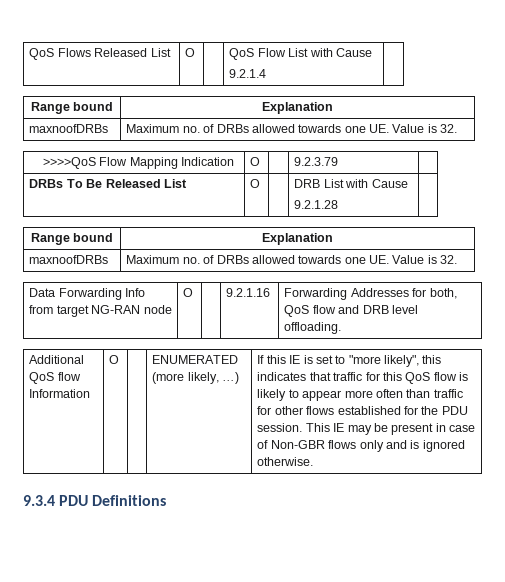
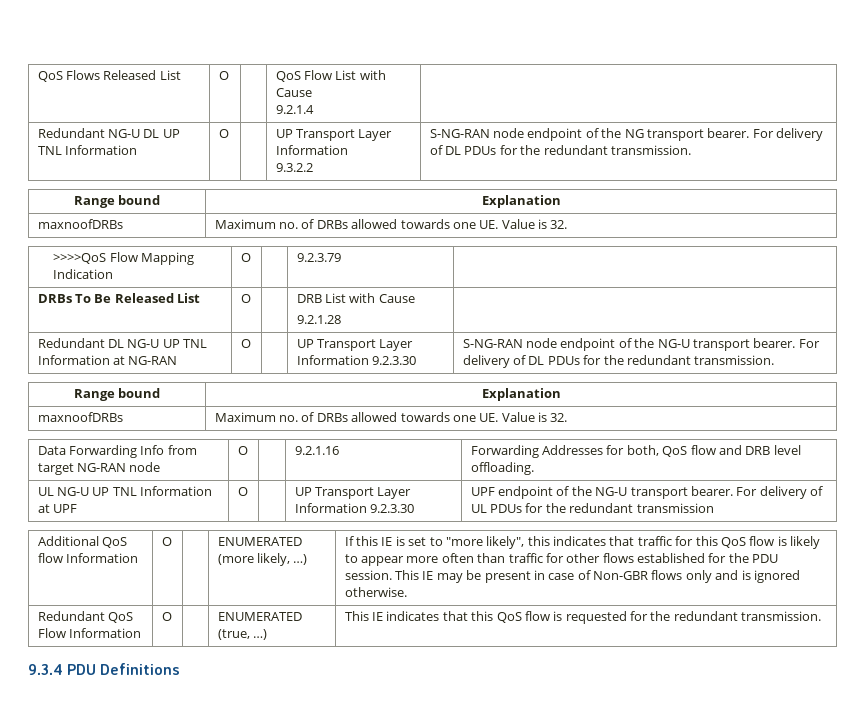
(267, 73) none -> [37,128,180,138] [37,145,138,155] [218,129,229,138] [275,129,393,141] [275,145,348,155] [275,163,313,172] [429,128,824,141] [429,145,691,155] // Redundant NG-U DL UP TNL Information | O | | UP Transport Layer Information // 9.3.2.2 | S-NG-RAN node endpoint of the NG transport bearer. For delivery of DL PDUs for the redundant transmission.
(339, 204) none -> [37,338,208,348] [37,355,178,365] [240,339,251,348] [296,339,414,351] [296,355,417,365] [462,338,820,351] [462,355,775,368] // Redundant DL NG-U UP TNL Information at NG-RAN | O | | UP Transport Layer Information 9.2.3.30 | S-NG-RAN node endpoint of the NG-U transport bearer. For delivery of DL PDUs for the redundant transmission.
(342, 328) none -> [37,486,213,496] [37,504,78,513] [237,487,248,496] [294,487,412,499] [294,503,415,513] [470,486,824,499] [470,503,714,513] // UL NG-U UP TNL Information at UPF | O | | UP Transport Layer Information 9.2.3.30 | UPF endpoint of the NG-U transport bearer. For delivery of UL PDUs for the redundant transmission
(314, 461) none -> [37,611,134,623] [37,628,142,638] [161,612,172,621] [217,612,302,621] [217,629,268,640] [344,611,822,624] // Redundant QoS Flow Information | O | | ENUMERATED (true, …) | This IE indicates that this QoS flow is requested for the redundant transmission.

